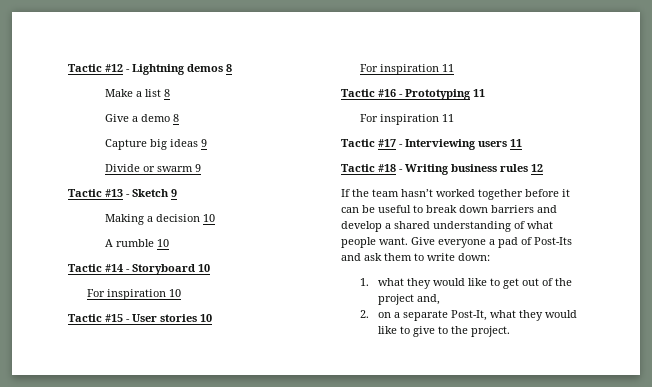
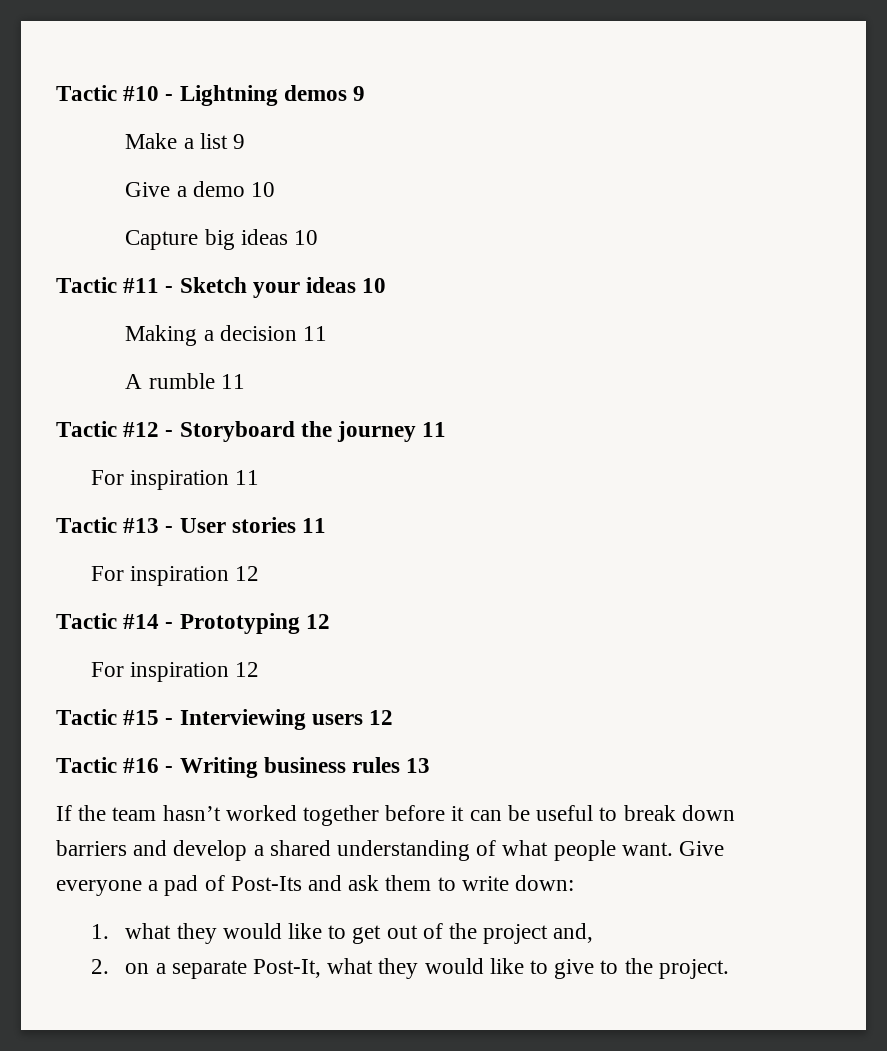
[68,64,123,72] Tactic #12 -> [56,85,160,101] Tactic #10
[226,64,232,72] 8 -> [353,86,366,101] 9
[164,89,171,97] 8 -> [232,134,245,149] 9
[173,114,180,122] 8 -> [250,182,275,197] 10
[201,139,208,147] [105,164,202,172] [68,189,123,197] 9 // Divide or swarm 9 // Tactic #13 -> [293,230,318,245] [56,277,160,293] 10 // Tactic #11
[171,189,177,197] 9 -> [252,277,387,298] your ideas 10
[203,214,216,222] 10 -> [302,326,327,341] 11
[157,239,170,247] [68,264,210,275] [86,289,181,300] [68,314,212,322] [359,64,454,75] [341,89,471,100] 10 // Tactic #14 - Storyboard 10 // For inspiration 10 // Tactic #15 - User stories 10 // For inspiration 11 // Tactic #16 - Prototyping -> [220,374,245,389] [56,421,417,442] 11 // Tactic #12 - Storyboard the journey
[378,139,396,147] #17 -> [123,517,327,533] [90,566,260,586] [56,613,330,634] [90,662,260,682] [56,709,160,725] #13 - User stories 11 // For inspiration 12 // Tactic #14 - Prototyping 12 // For inspiration 12 // Tactic #15
[510,139,522,147] [341,164,396,172] 11 // Tactic #18 -> [369,710,394,725] [56,757,160,773] 12 // Tactic #16
[531,164,543,172] 12 -> [406,758,431,773] 13

